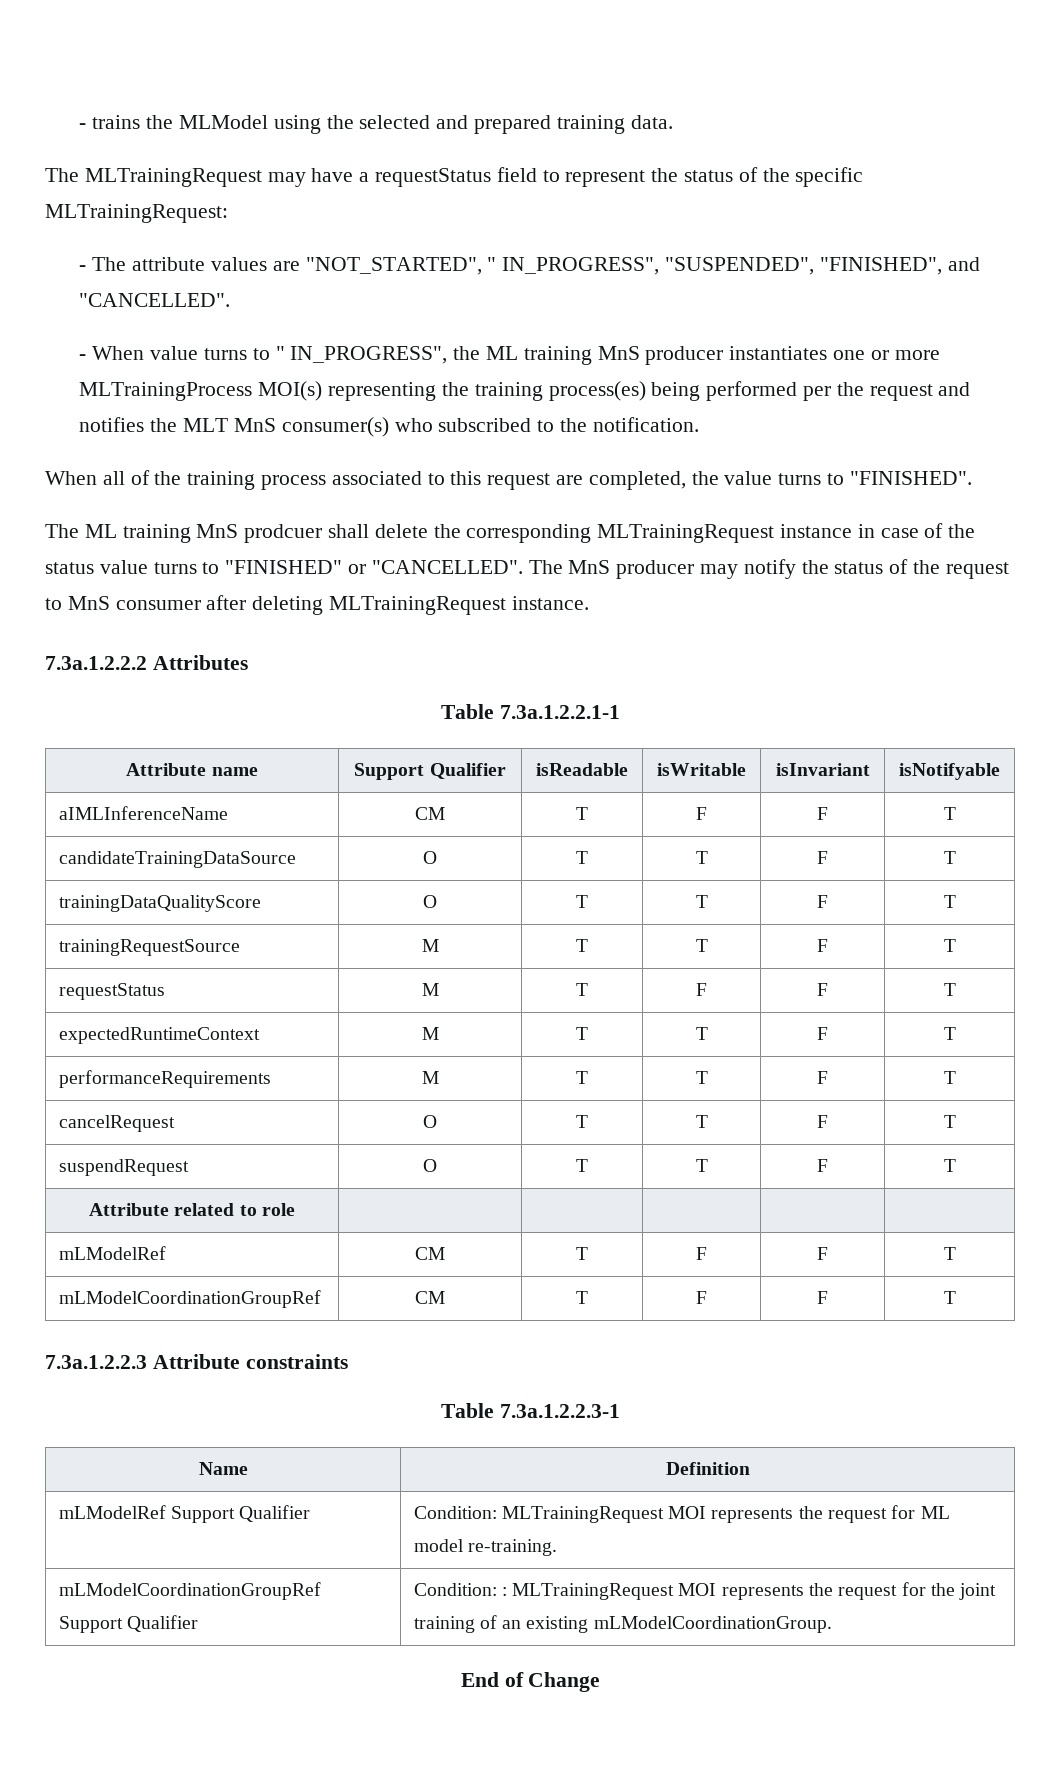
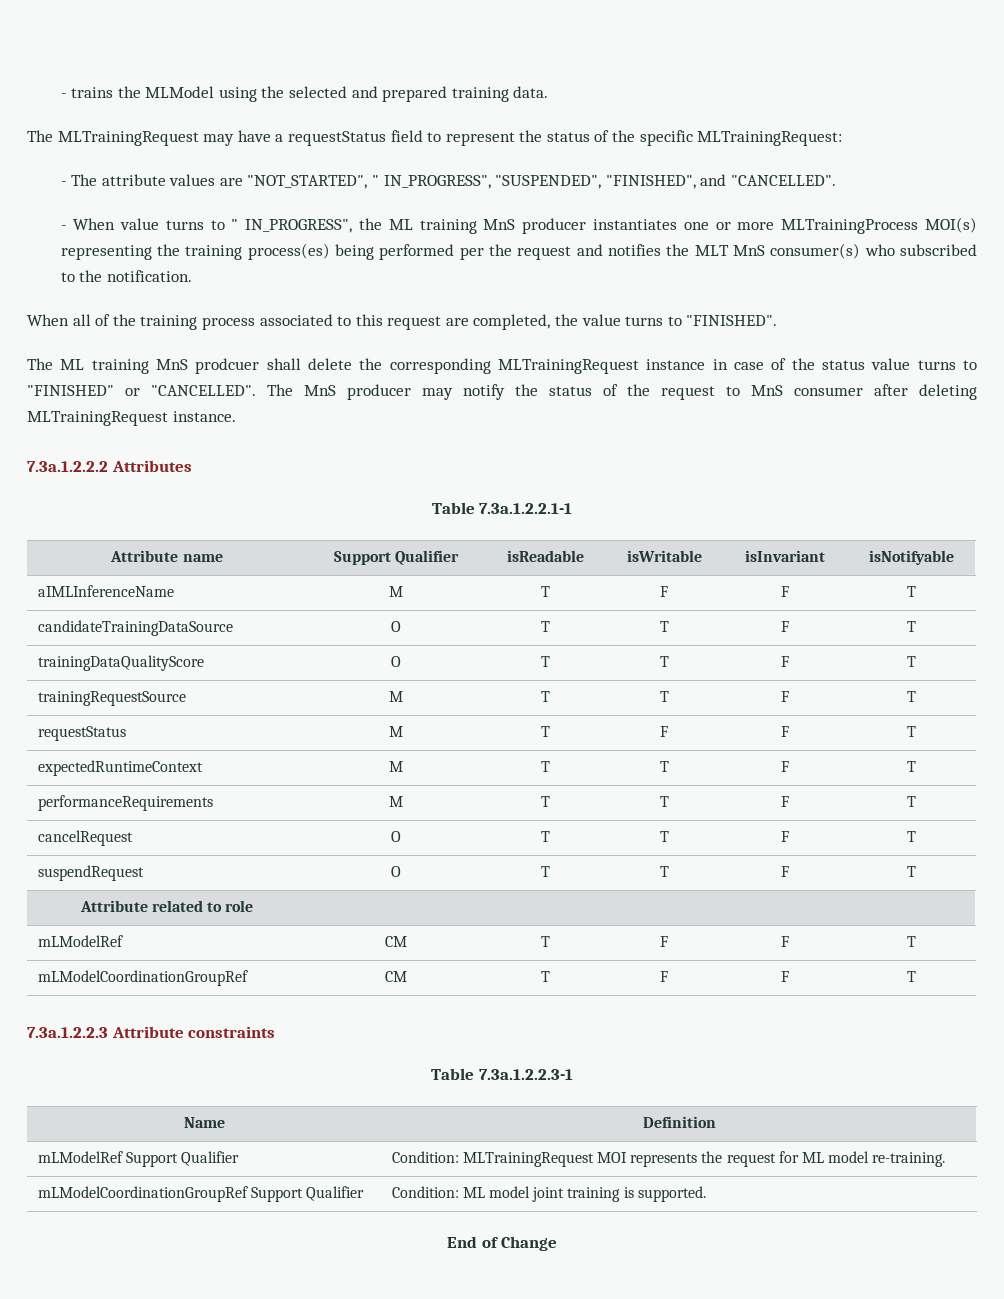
[415,807,445,820] CM -> [389,586,403,597] M
[501,1582,997,1600] [413,1615,832,1633] : MLTrainingRequest MOI represents the request for the joint training of an existing mLModelCoordinationGroup. -> [462,1186,706,1202] ML model joint training is supported.

